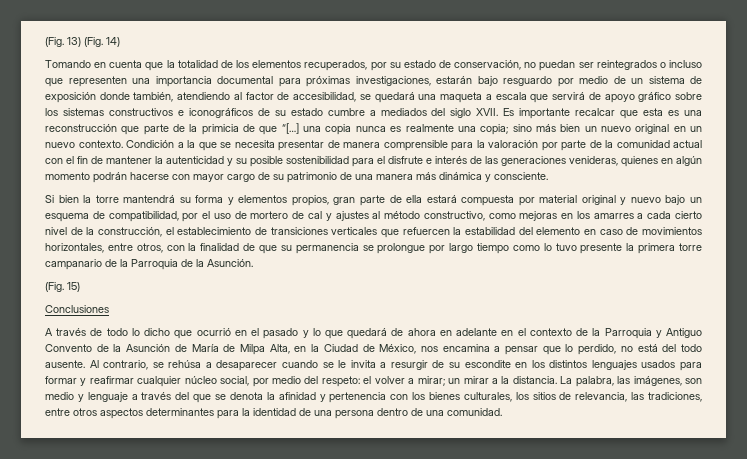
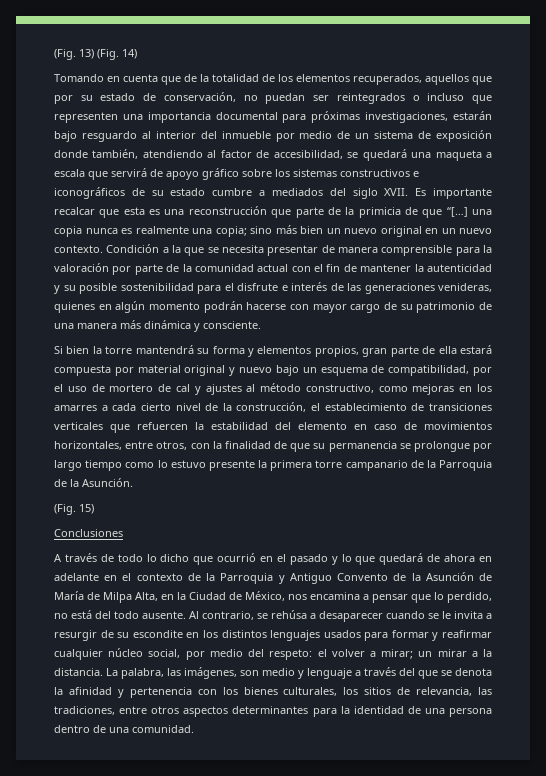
(164, 66) none -> [184,74,197,82] de
(368, 65) none -> [425,74,492,85] aquellos que
(552, 81) none -> [141,131,271,139] al interior del inmueble
[555,243,577,251] tuvo -> [170,460,206,468] estuvo

